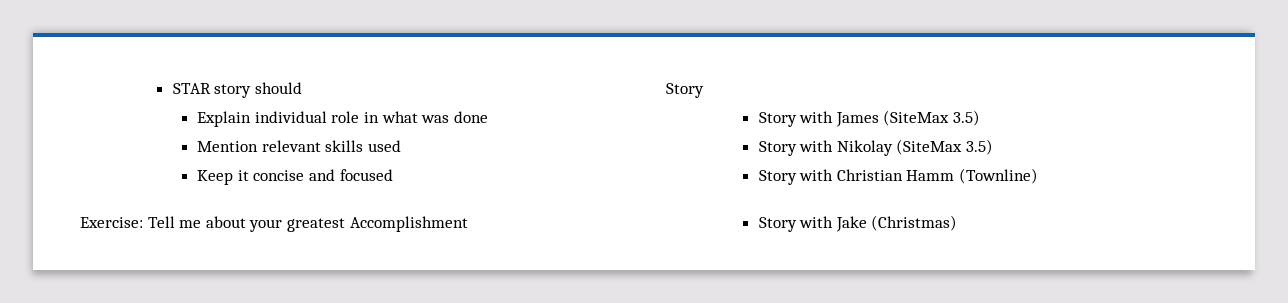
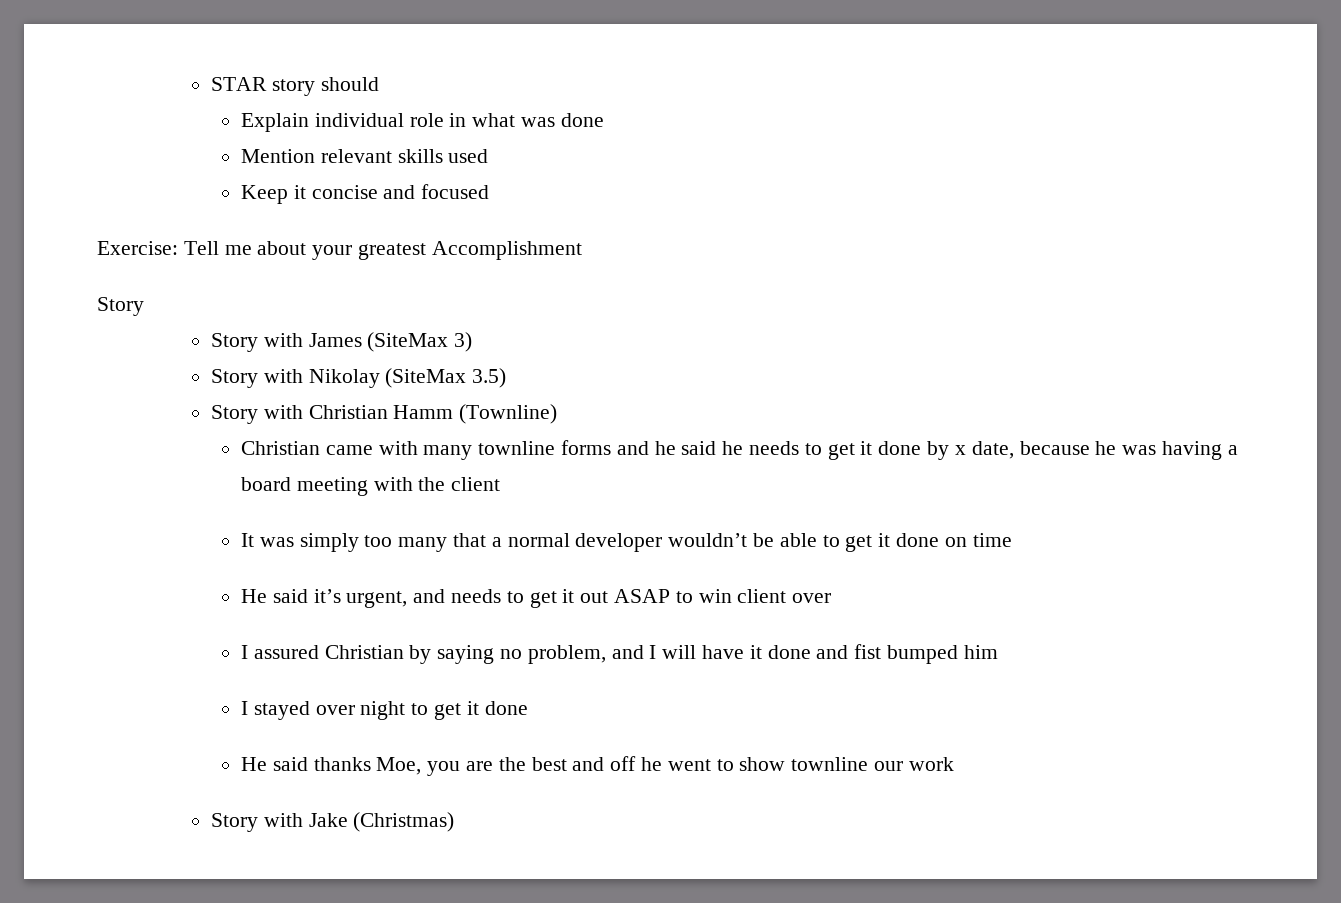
[952,110,980,126] 3.5) -> [454,332,473,352] 3)
(1038, 176) none -> [241,440,1238,460] [241,477,501,496] [241,533,1012,552] [241,589,832,608] [241,644,998,664] [241,701,528,720] [241,756,954,776] // Christian came with many townline forms and he said he needs to get it done by x date, because he was having a board meeting with the client // It was simply too many that a normal developer wouldn’t be able to get it done on time // He said it’s urgent, and needs to get it out ASAP to win client over // I assured Christian by saying no problem, and I will have it done and fist bumped him // I stayed over night to get it done // He said thanks Moe, you are the best and off he went to show townline our work

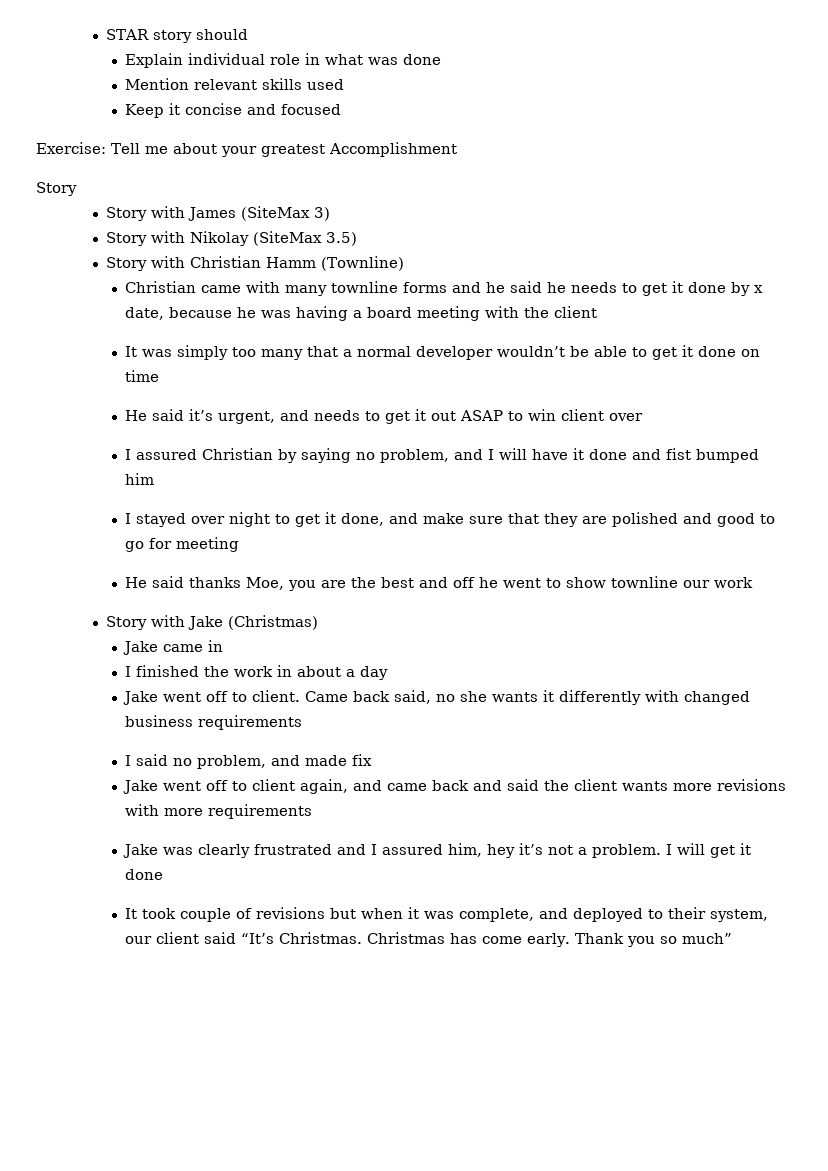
[484,701,528,715] done -> [340,512,775,527] [124,537,239,552] done, and make sure that they are polished and good to go for meeting
(455, 822) none -> [122,640,223,655] [124,665,388,680] [122,690,750,705] [124,715,302,730] [124,754,372,769] [122,779,786,794] [124,804,312,819] [122,843,751,858] [124,869,163,880] [124,907,768,922] [124,932,732,947] // Jake came in // I finished the work in about a day // Jake went off to client. Came back said, no she wants it differently with changed business requirements // I said no problem, and made fix // Jake went off to client again, and came back and said the client wants more revisions with more requirements // Jake was clearly frustrated and I assured him, hey it’s not a problem. I will get it done // It took couple of revisions but when it was complete, and deployed to their system, our client said “It’s Christmas. Christmas has come early. Thank you so much”

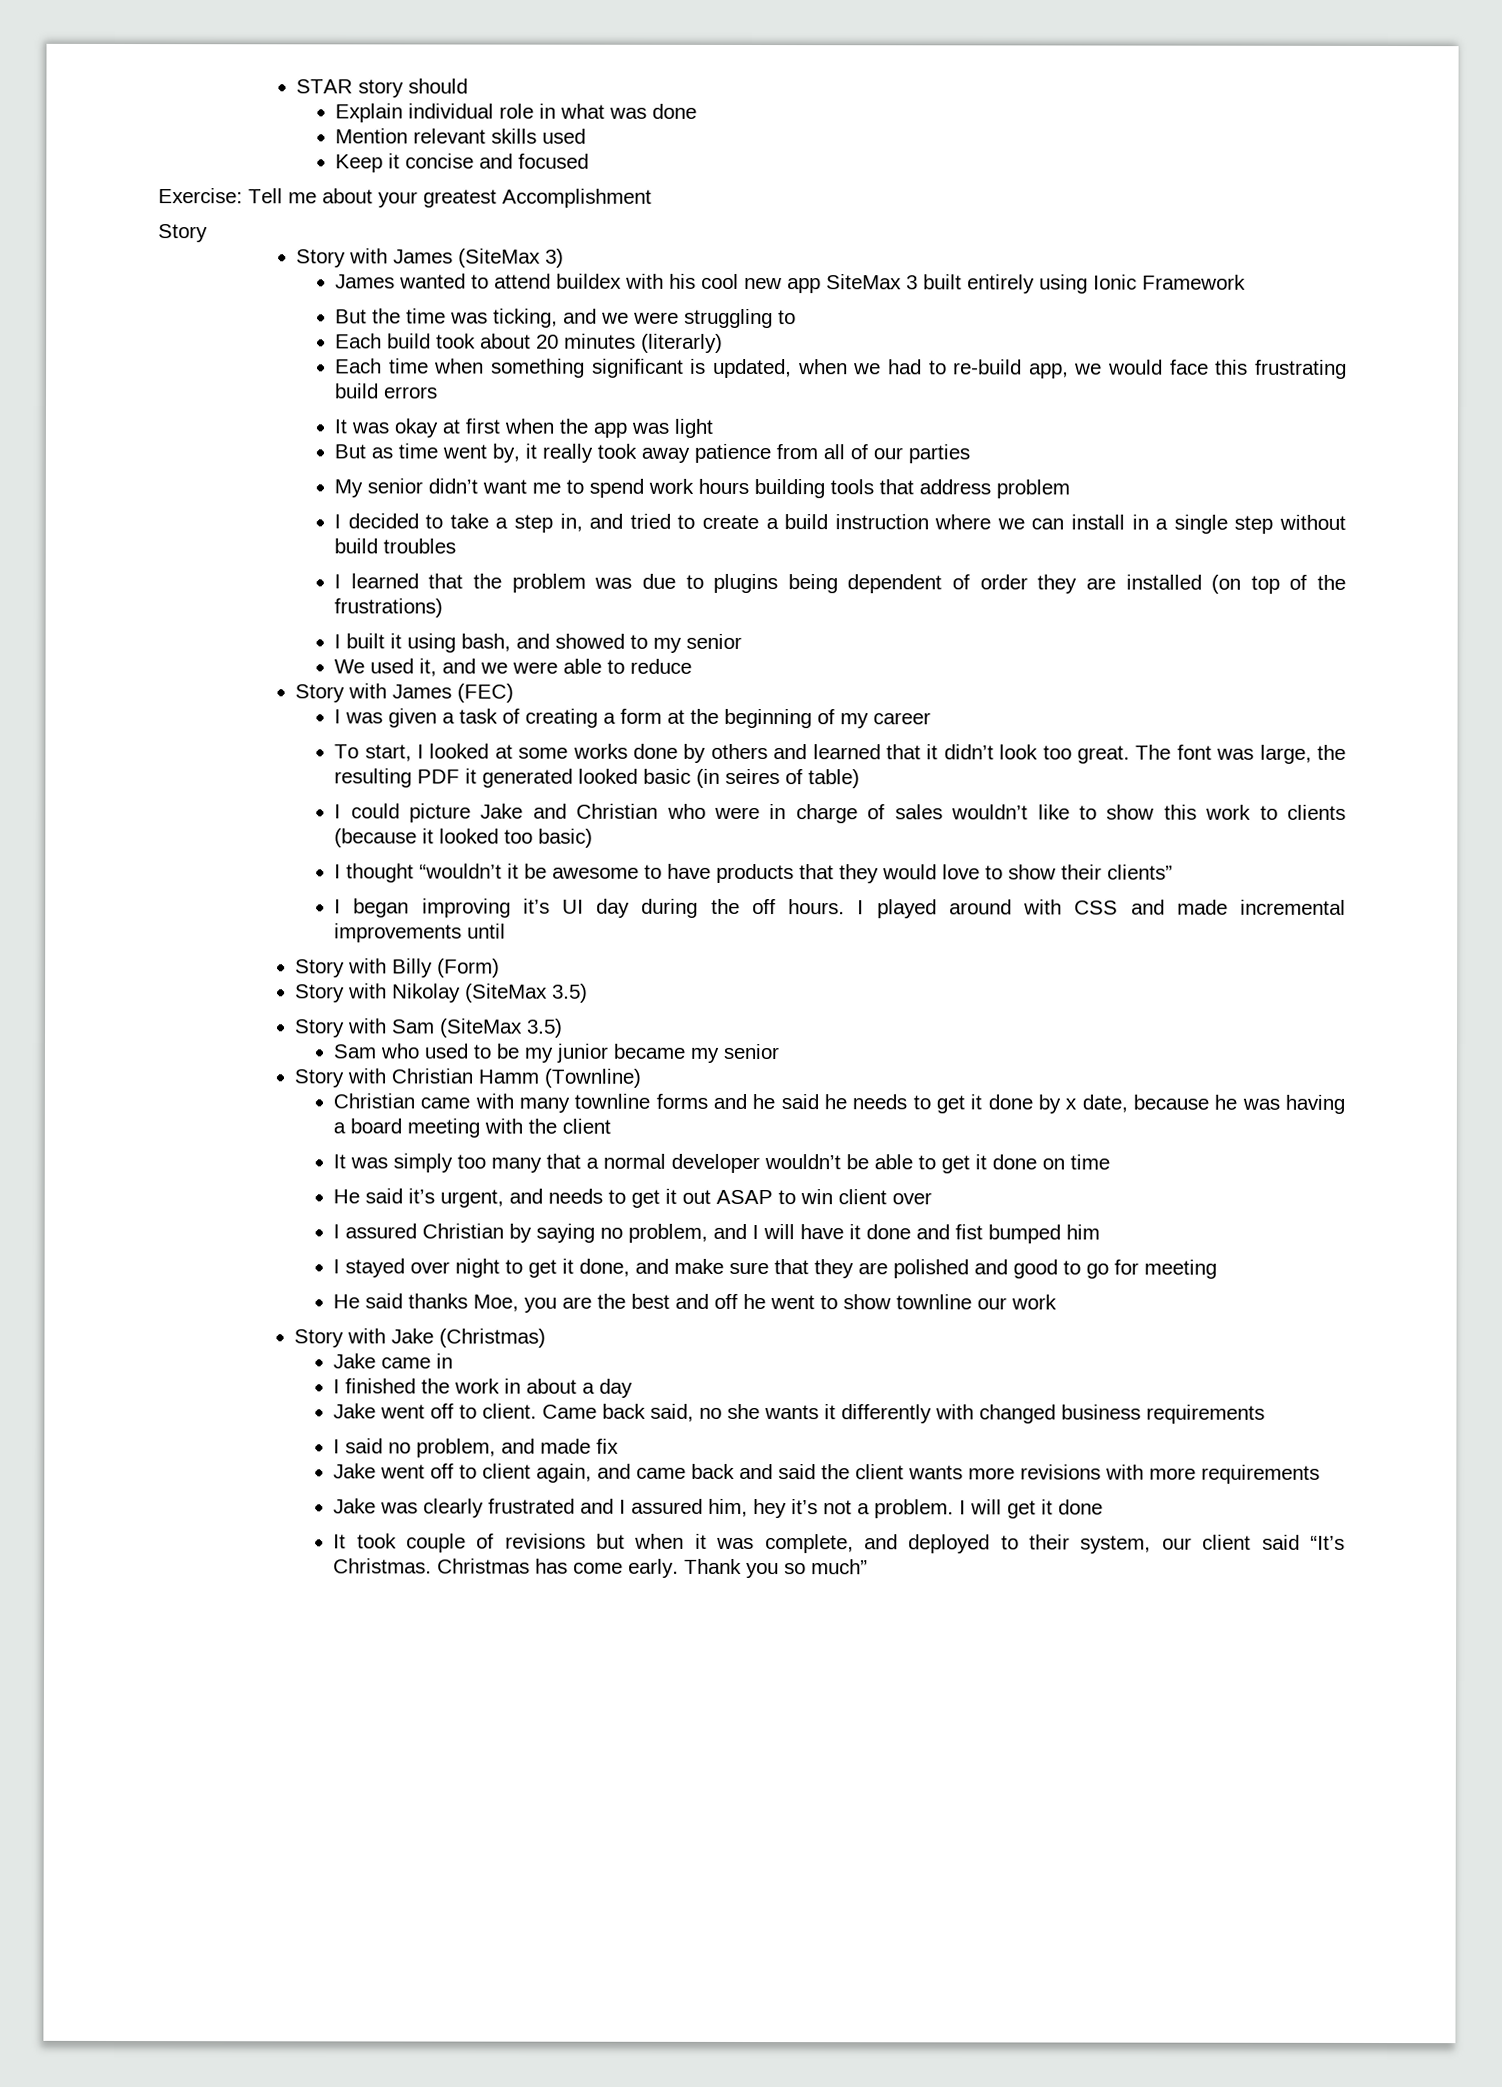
(331, 214) none -> [335,273,1247,294] [335,308,797,329] [335,333,724,353] [335,358,1348,379] [335,383,439,399] [334,418,714,438] [334,443,971,464] [334,478,1071,499] [334,513,1347,534] [334,538,457,554] [334,573,1346,594] [334,598,444,618] [334,633,743,653] [334,658,693,677] [295,683,515,703] [334,708,932,729] [334,743,1346,764] [334,768,861,789] [334,803,1347,824] [334,828,594,848] [334,863,1174,884] [334,898,1346,919] [334,923,507,943] [295,958,501,978] // James wanted to attend buildex with his cool new app SiteMax 3 built entirely using Ionic Framework // But the time was ticking, and we were struggling to // Each build took about 20 minutes (literarly) // Each time when something significant is updated, when we had to re-build app, we would face this frustrating build errors // It was okay at first when the app was light // But as time went by, it really took away patience from all of our parties // My senior didn’t want me to spend work hours building tools that address problem // I decided to take a step in, and tried to create a build instruction where we can install in a single step without build troubles // I learned that the problem was due to plugins being dependent of order they are installed (on top of the frustrations) // I built it using bash, and showed to my senior // We used it, and we were able to reduce // Story with James (FEC) // I was given a task of creating a form at the beginning of my career // To start, I looked at some works done by others and learned that it didn’t look too great. The font was large, the resulting PDF it generated looked basic (in seires of table) // I could picture Jake and Christian who were in charge of sales wouldn’t like to show this work to clients (because it looked too basic) // I thought “wouldn’t it be awesome to have products that they would love to show their clients” // I began improving it’s UI day during the off hours. I played around with CSS and made incremental improvements until // Story with Billy (Form)
(358, 239) none -> [295,1018,564,1038] [333,1043,780,1063] // Story with Sam (SiteMax 3.5) // Sam who used to be my junior became my senior

